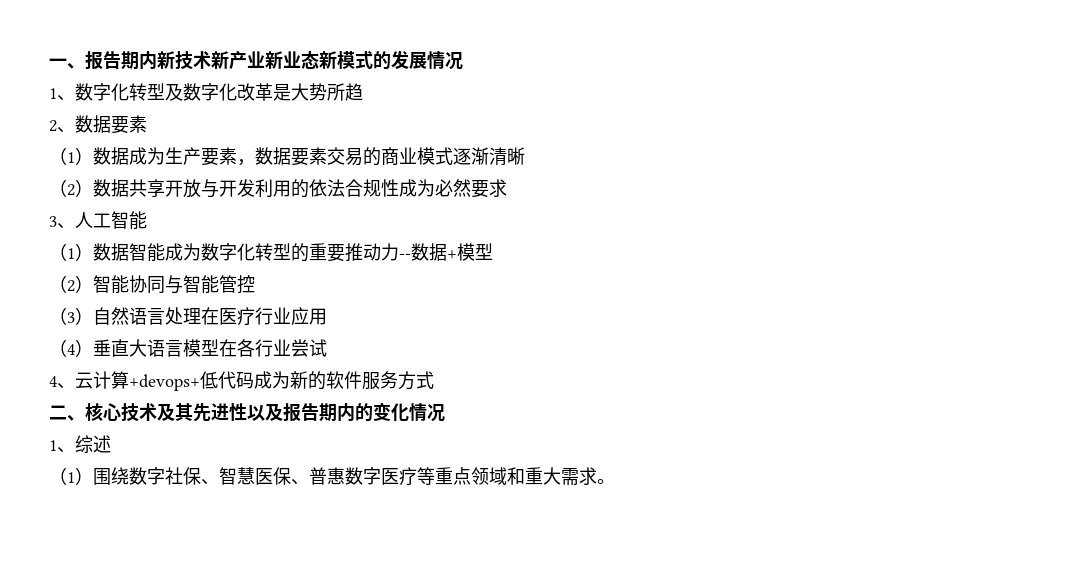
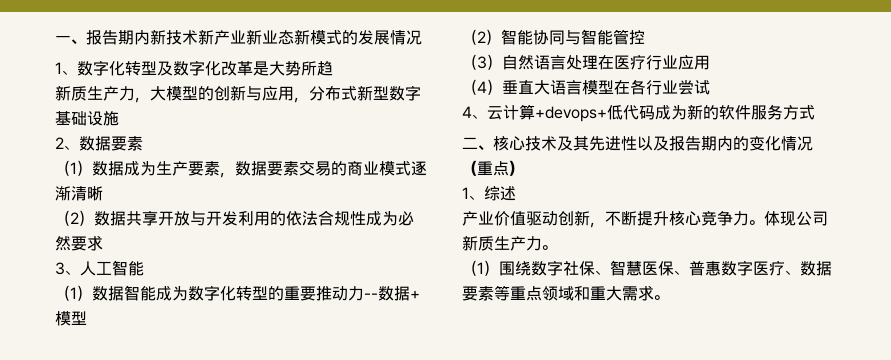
(363, 92) none -> [55,85,421,103] [55,111,119,126] // 新质生产力，大模型的创新与应用，分布式新型数字基础设施
(445, 413) none -> [462,160,524,176] （重点）
(111, 444) none -> [462,210,828,228] [462,235,557,251] // 产业价值驱动创新，不断提升核心竞争力。体现公司新质生产力。
(417, 476) none -> [785,261,832,276] [462,286,494,301] 、数据要素

